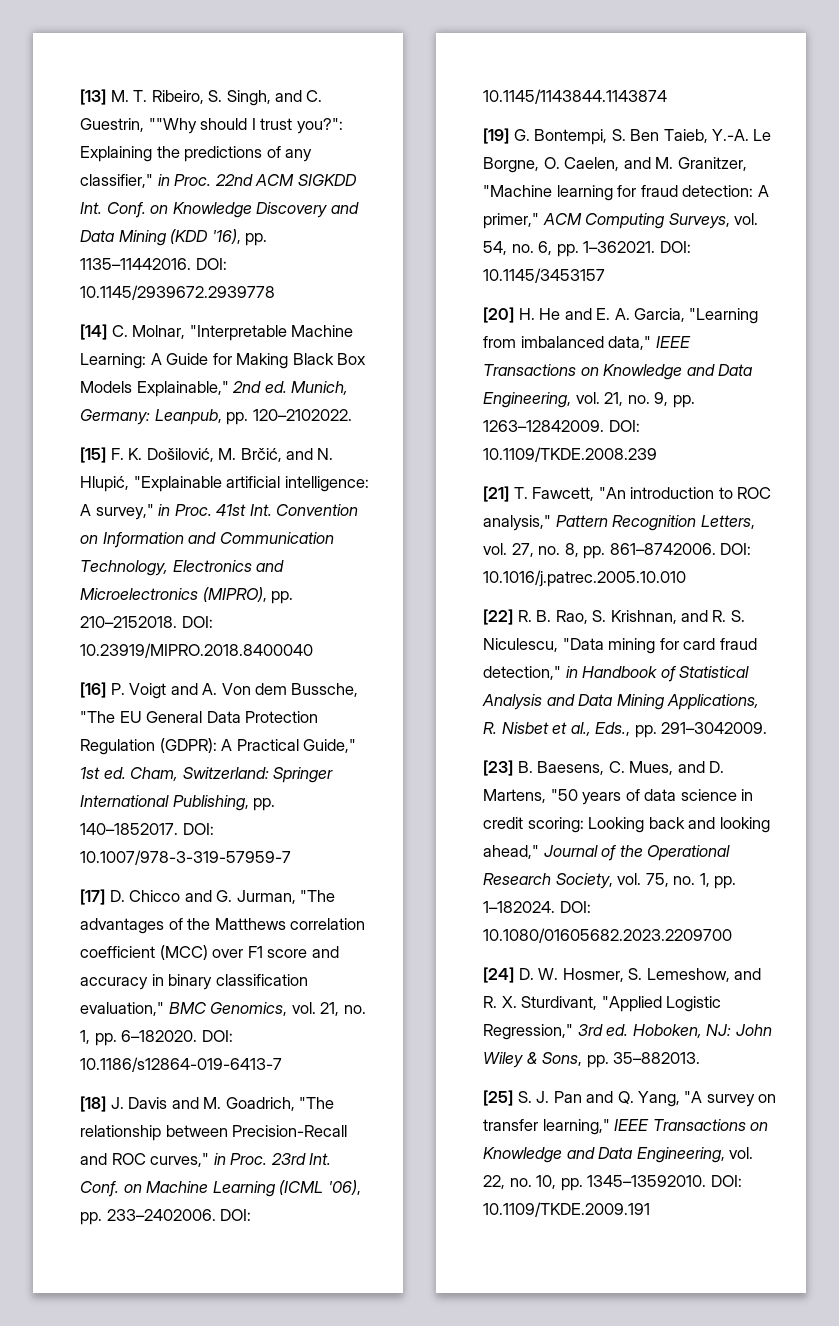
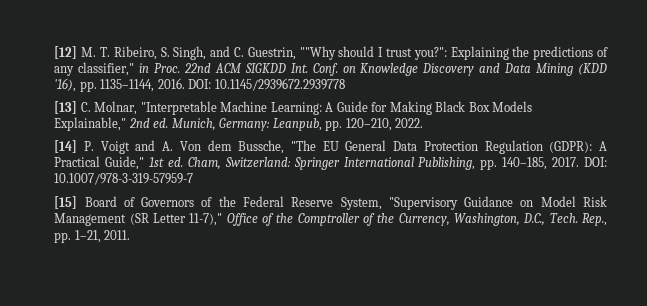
[80,89,107,105] [13] -> [54,46,78,59] [12]
[80,258,192,270] 1135–11442016. -> [100,78,185,92] 1135–1144, 2016.
[80,324,108,340] [14] -> [54,101,78,114] [13]
[252,409,352,421] [80,447,334,463] [80,476,369,492] [80,504,359,520] [80,532,334,548] [80,560,285,576] [80,587,294,604] [80,616,213,628] [80,643,314,658] [80,682,107,698] 120–2102022. // [15] F. K. Došilović, M. Brčić, and N. Hlupić, "Explainable artificial intelligence: A survey," in Proc. 41st Int. Convention on Information and Communication Technology, Electronics and Microelectronics (MIPRO), pp. 210–2152018. DOI: 10.23919/MIPRO.2018.8400040 // [16] -> [345,118,424,131] [54,140,78,153] 120–210, 2022. // [14]
[80,823,179,835] 140–1852017. -> [502,157,580,170] 140–185, 2017.
[80,889,336,905] [80,918,366,934] [80,945,339,960] [80,974,308,990] [80,1002,366,1016] [80,1030,233,1046] [80,1057,283,1072] [80,1096,335,1112] [80,1125,348,1141] [80,1153,332,1167] [80,1180,361,1197] [80,1209,252,1225] [483,89,668,104] [483,128,772,145] [483,157,747,173] [483,185,769,201] [483,213,759,229] [483,241,691,257] [483,268,606,283] [483,307,759,324] [483,336,691,350] [483,364,753,380] [483,392,695,408] [483,420,640,432] [483,447,658,462] [483,486,772,502] [483,515,755,531] [483,543,752,559] [483,570,687,587] [483,609,745,625] [483,638,757,654] [483,666,750,682] [482,694,760,710] [483,722,768,738] [483,760,725,776] [483,789,754,805] [483,817,770,833] [483,845,731,861] [483,873,737,889] [483,901,591,913] [483,928,733,943] [483,967,762,983] [483,996,722,1012] [483,1024,772,1040] [483,1052,701,1068] [483,1090,777,1107] [483,1119,769,1135] [483,1147,754,1163] [483,1175,742,1191] [483,1202,651,1217] [17] D. Chicco and G. Jurman, "The advantages of the Matthews correlation coefficient (MCC) over F1 score and accuracy in binary classification evaluation," BMC Genomics, vol. 21, no. 1, pp. 6–182020. DOI: 10.1186/s12864-019-6413-7 // [18] J. Davis and M. Goadrich, "The relationship between Precision-Recall and ROC curves," in Proc. 23rd Int. Conf. on Machine Learning (ICML '06), pp. 233–2402006. DOI: 10.1145/1143844.1143874 // [19] G. Bontempi, S. Ben Taieb, Y.-A. Le Borgne, O. Caelen, and M. Granitzer, "Machine learning for fraud detection: A primer," ACM Computing Surveys, vol. 54, no. 6, pp. 1–362021. DOI: 10.1145/3453157 // [20] H. He and E. A. Garcia, "Learning from imbalanced data," IEEE Transactions on Knowledge and Data Engineering, vol. 21, no. 9, pp. 1263–12842009. DOI: 10.1109/TKDE.2008.239 // [21] T. Fawcett, "An introduction to ROC analysis," Pattern Recognition Letters, vol. 27, no. 8, pp. 861–8742006. DOI: 10.1016/j.patrec.2005.10.010 // [22] R. B. Rao, S. Krishnan, and R. S. Niculescu, "Data mining for card fraud detection," in Handbook of Statistical Analysis and Data Mining Applications, R. Nisbet et al., Eds., pp. 291–3042009. // [23] B. Baesens, C. Mues, and D. Martens, "50 years of data science in credit scoring: Looking back and looking ahead," Journal of the Operational Research Society, vol. 75, no. 1, pp. 1–182024. DOI: 10.1080/01605682.2023.2209700 // [24] D. W. Hosmer, S. Lemeshow, and R. X. Sturdivant, "Applied Logistic Regression," 3rd ed. Hoboken, NJ: John Wiley & Sons, pp. 35–882013. // [25] S. J. Pan and Q. Yang, "A survey on transfer learning," IEEE Transactions on Knowledge and Data Engineering, vol. 22, no. 10, pp. 1345–13592010. DOI: 10.1109/TKDE.2009.191 -> [54,196,607,210] [54,213,607,226] [54,230,131,243] [15] Board of Governors of the Federal Reserve System, "Supervisory Guidance on Model Risk Management (SR Letter 11-7)," Office of the Comptroller of the Currency, Washington, D.C., Tech. Rep., pp. 1–21, 2011.

